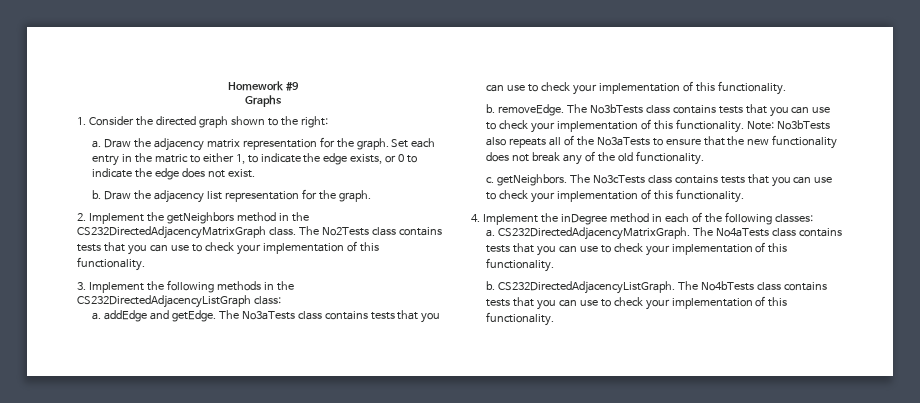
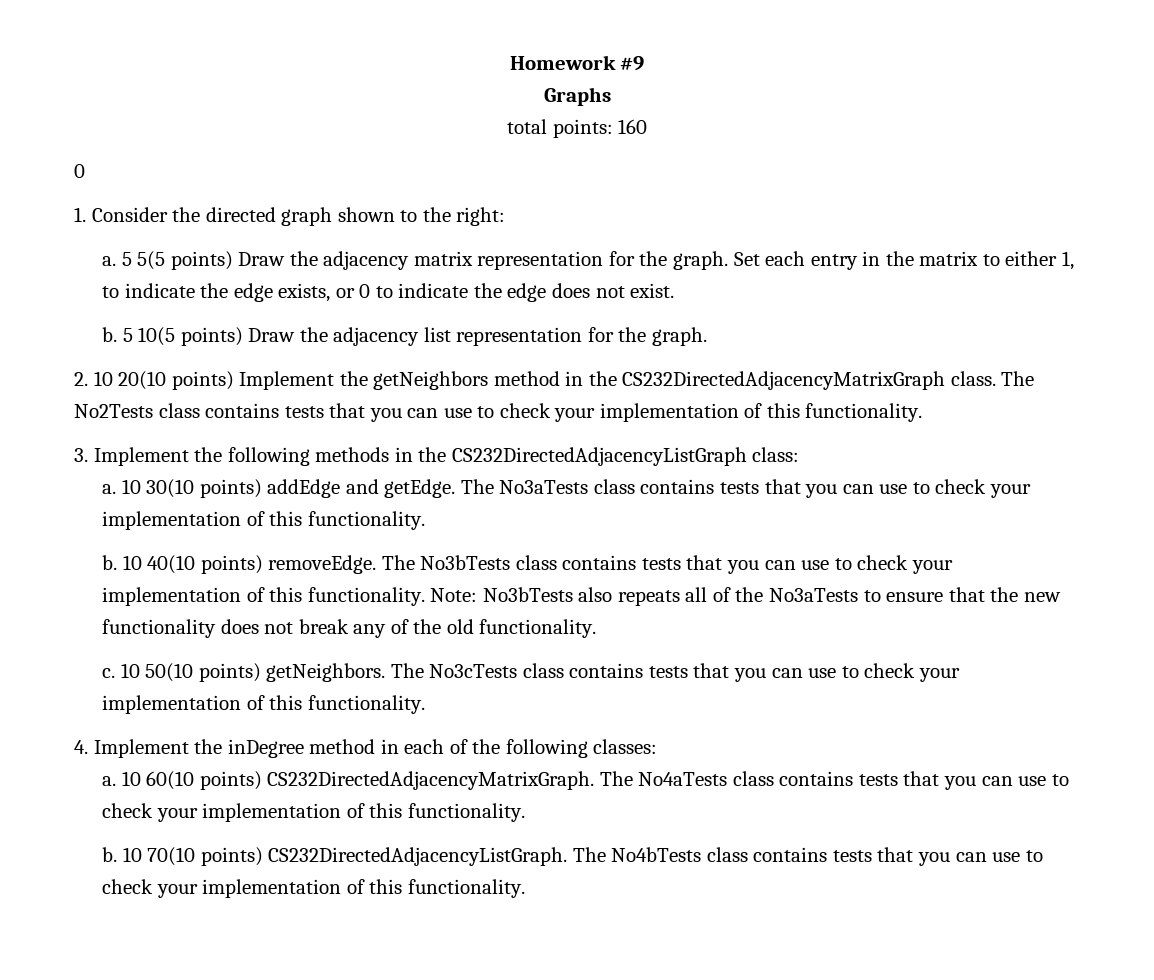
(282, 101) none -> [506,119,648,138] [74,164,85,178] // total points: 160 // 0
(101, 144) none -> [121,251,233,270] 5 5(5 points)
[154,154,188,163] matric -> [919,251,979,266] matrix
(101, 194) none -> [122,327,243,346] 5 10(5 points)
(86, 217) none -> [93,371,234,390] 10 20(10 points)
(101, 316) none -> [121,479,262,498] 10 30(10 points)
(495, 108) none -> [122,555,263,574] 10 40(10 points)
(494, 180) none -> [120,663,261,682] 10 50(10 points)
(495, 233) none -> [121,771,262,790] 10 60(10 points)
(495, 285) none -> [122,847,263,866] 10 70(10 points)

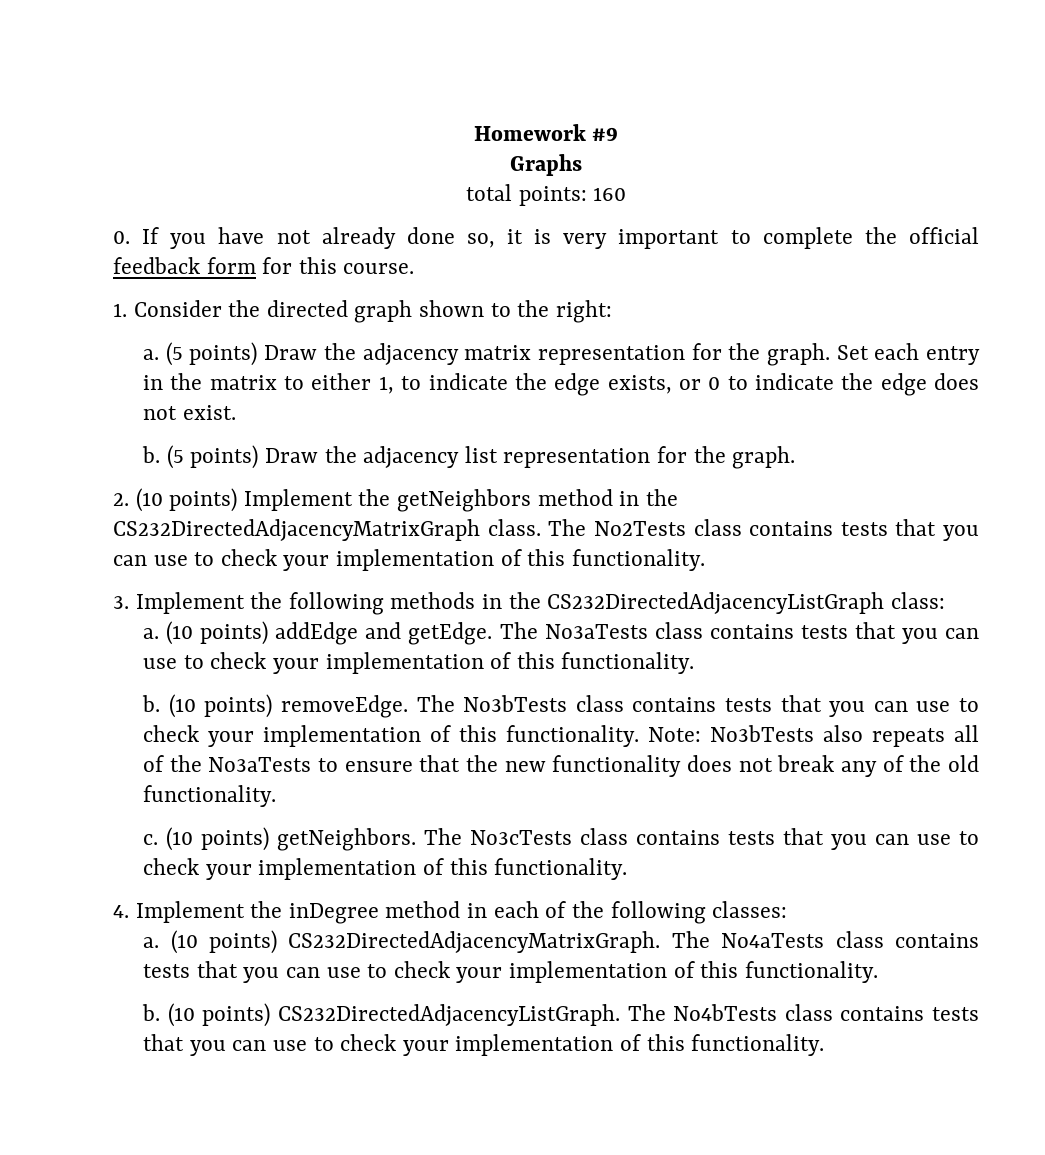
[74,164,85,178] 0 -> [113,227,979,249] [113,257,415,274] 0. If you have not already done so, it is very important to complete the official feedback form for this course.
[121,251,166,270] 5 5(5 -> [165,342,183,366] (5
[122,327,176,346] 5 10(5 -> [166,445,184,469] (5
[93,371,167,390] 10 20(10 -> [135,488,163,512] (10
[121,479,195,498] 10 30(10 -> [166,621,194,645] (10
[122,555,196,574] 10 40(10 -> [168,694,196,718] (10
[120,663,194,682] 10 50(10 -> [166,827,194,851] (10
[121,771,195,790] 10 60(10 -> [170,930,198,954] (10
[122,847,196,866] 10 70(10 -> [167,1003,195,1027] (10

